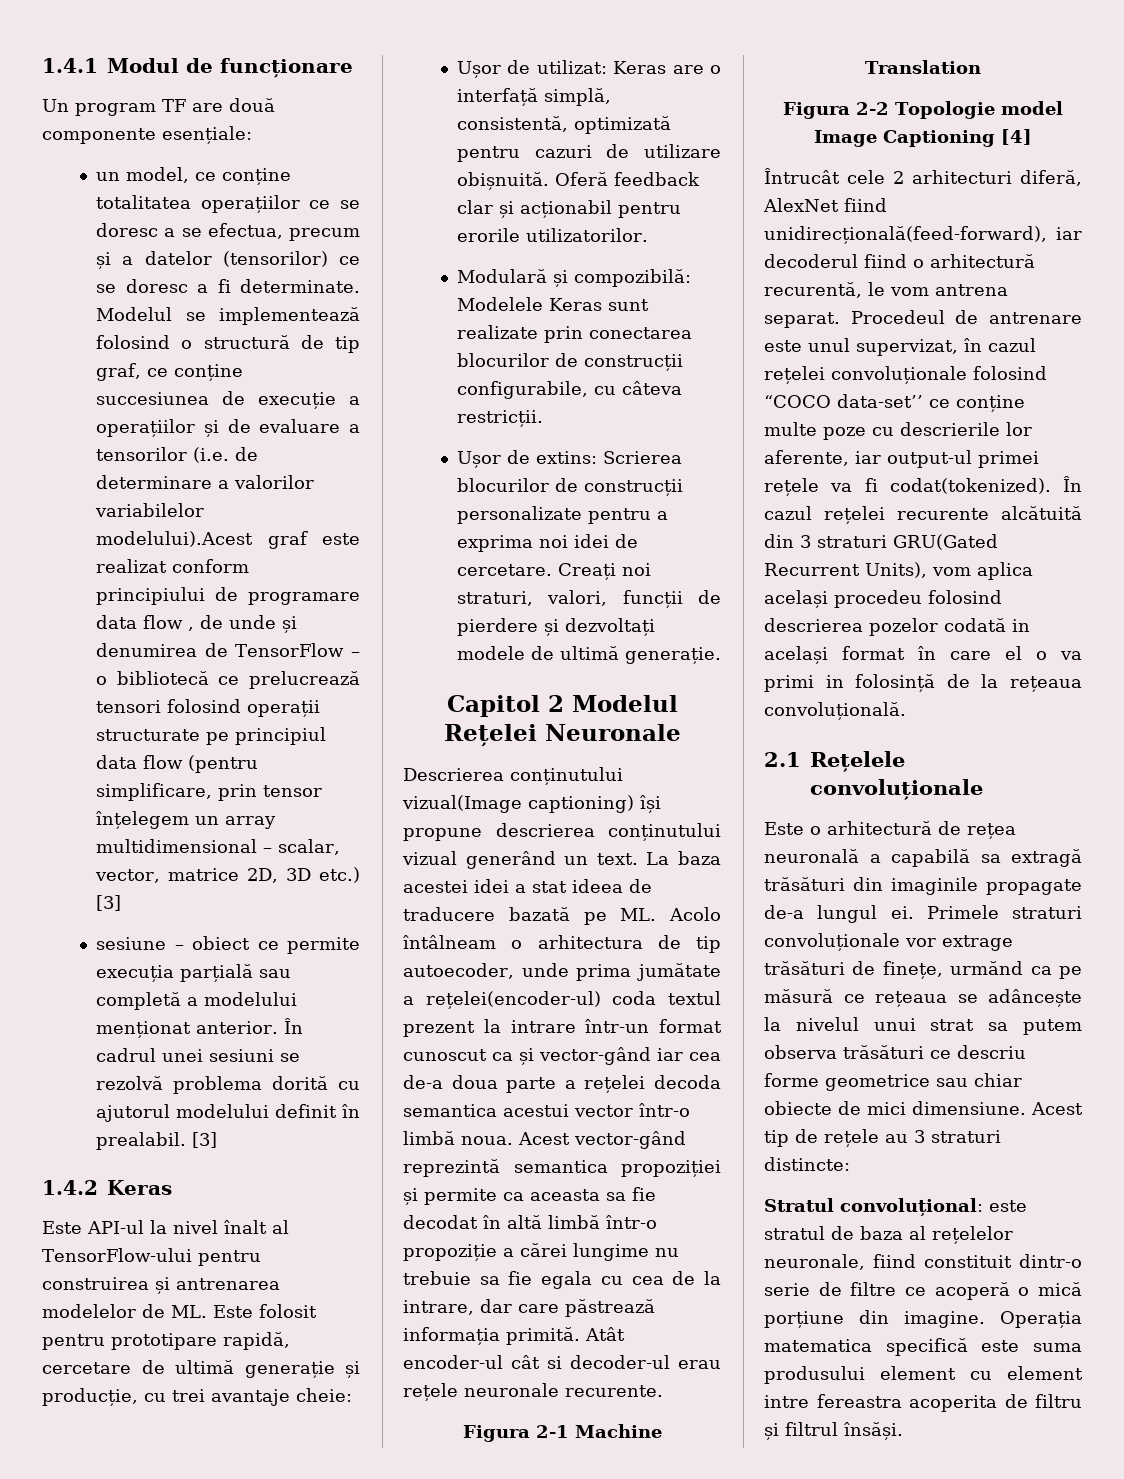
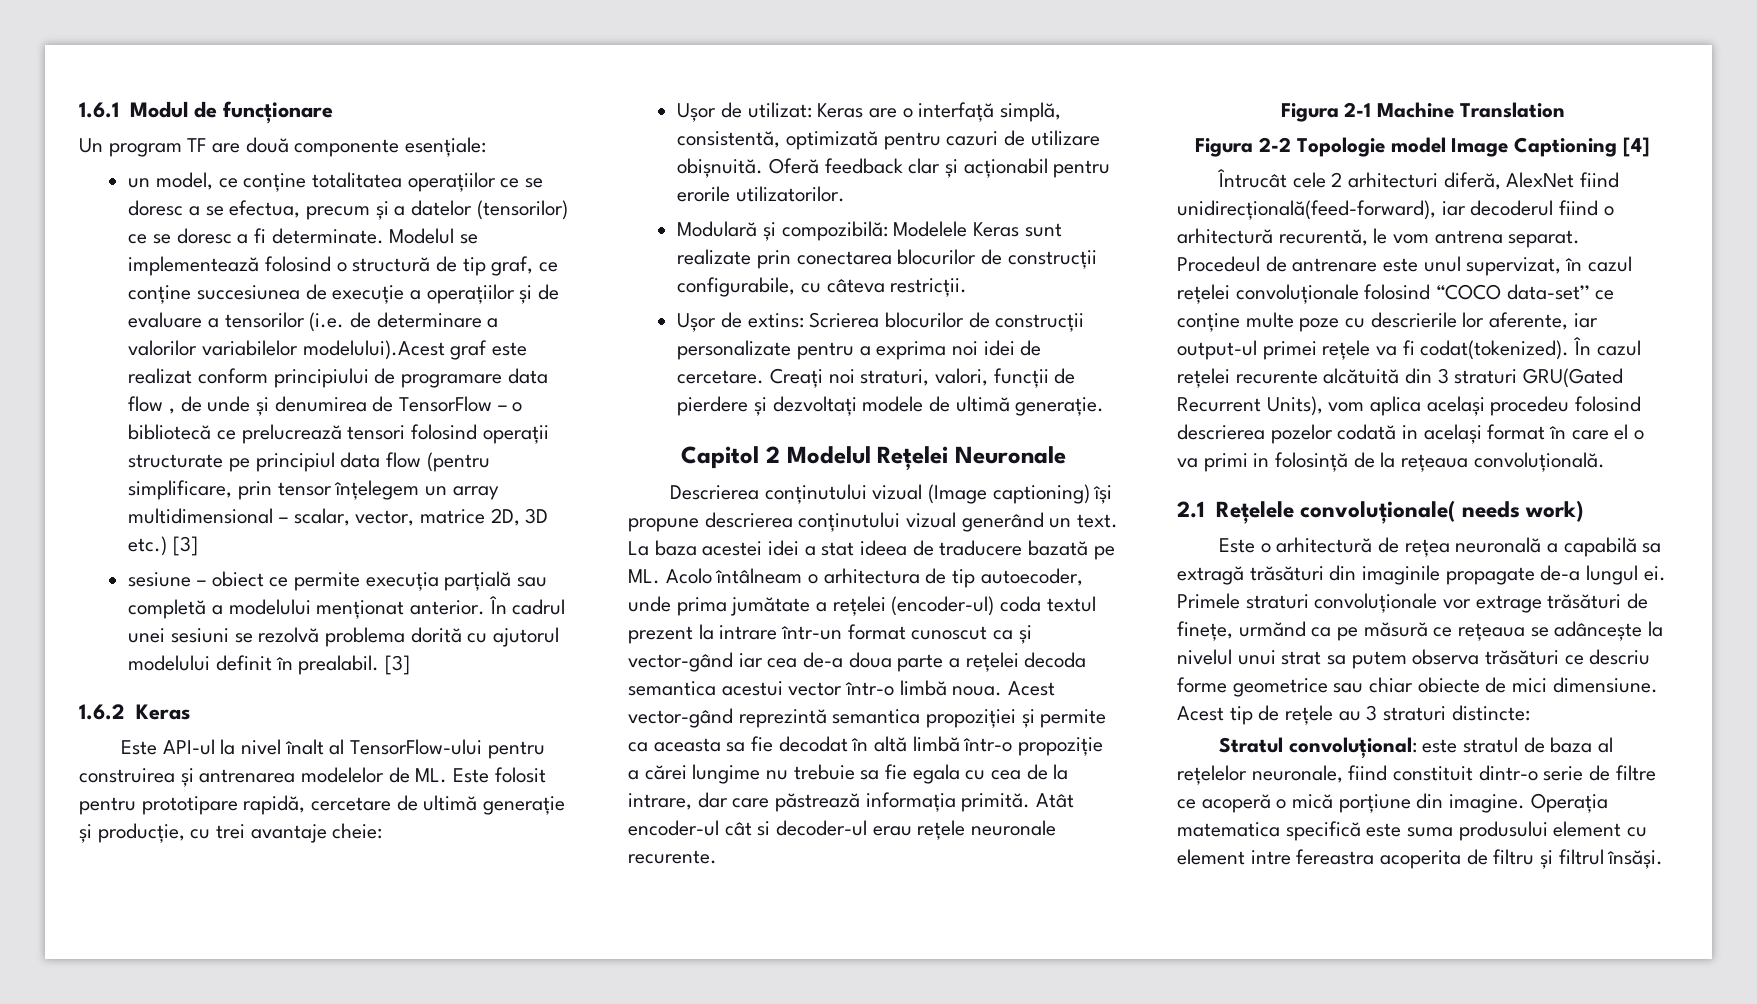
[42,58,98,73] 1.4.1 -> [79,102,119,118] 1.6.1
[42,1180,98,1195] 1.4.2 -> [79,704,125,720] 1.6.2
[402,795,522,813] vizual(Image -> [872,484,987,504] vizual (Image
[425,991,601,1010] rețelei(encoder-ul) -> [832,596,995,616] rețelei (encoder-ul)
[810,779,983,800] convoluționale -> [1299,500,1585,524] convoluționale( needs work)

